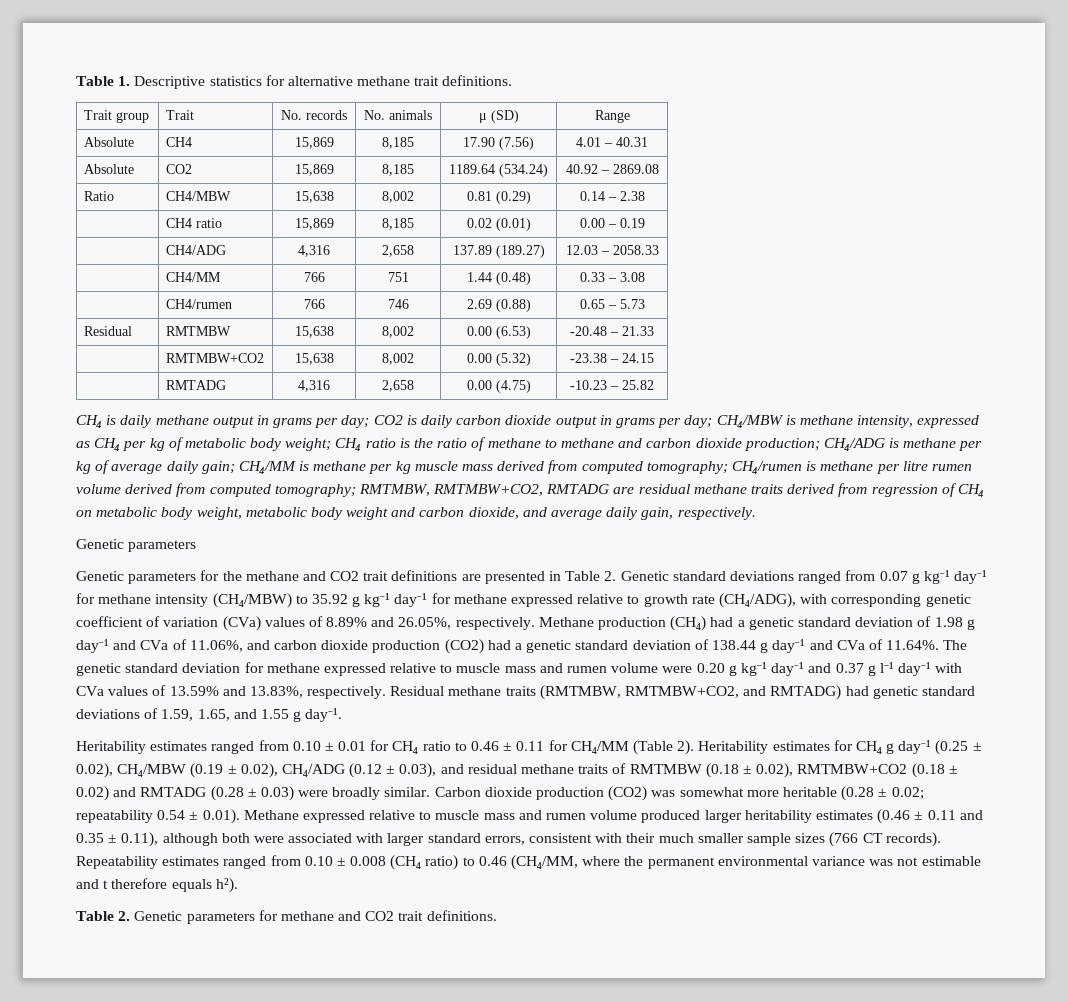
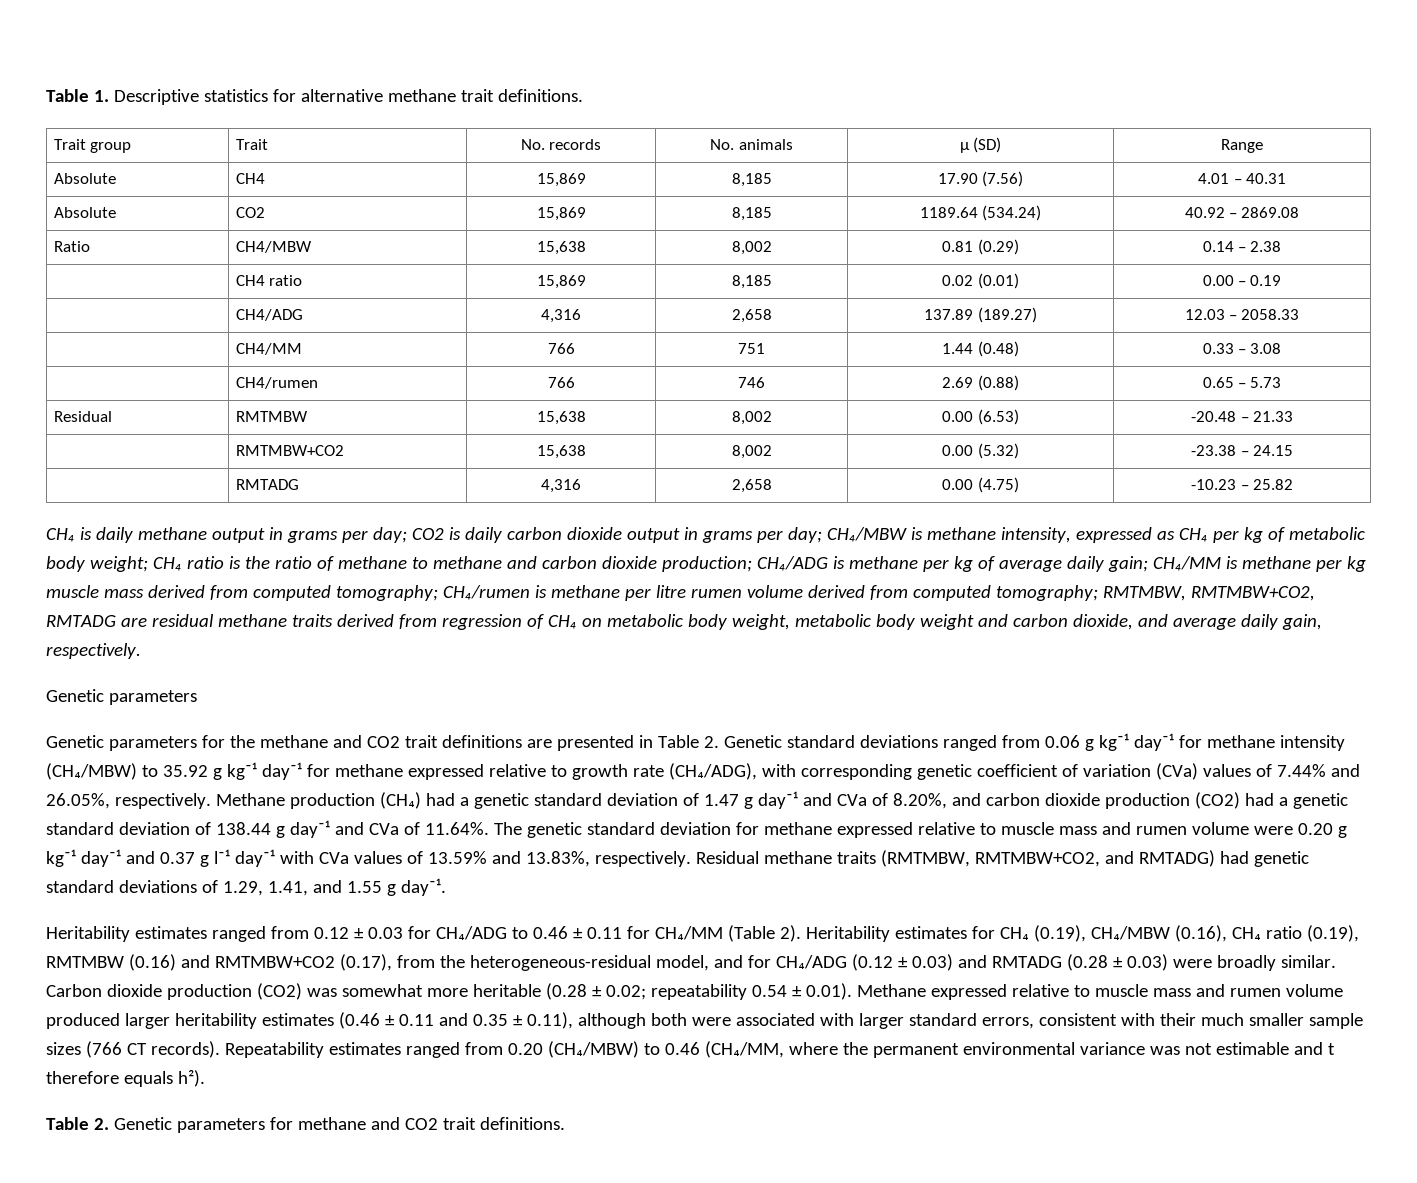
[879,571,908,581] 0.07 -> [1044,735,1080,748] 0.06
[326,617,368,627] 8.89% -> [1276,764,1326,777] 7.44%
[934,617,975,630] [76,639,243,653] 1.98 g day⁻¹ and CVa of 11.06%, -> [703,791,947,809] 1.47 g day⁻¹ and CVa of 8.20%,
[161,709,230,721] 1.59, 1.65, -> [222,881,308,896] 1.29, 1.41,
[292,740,451,754] 0.10 ± 0.01 for CH₄ ratio -> [313,926,507,940] 0.12 ± 0.03 for CH₄/ADG
[886,740,982,755] [76,763,958,778] [76,786,109,801] g day⁻¹ (0.25 ± 0.02), CH₄/MBW (0.19 ± 0.02), CH₄/ADG (0.12 ± 0.03), and residual methane traits of RMTMBW (0.18 ± 0.02), RMTMBW+CO2 (0.18 ± 0.02) -> [1033,925,1359,942] [46,954,953,971] (0.19), CH₄/MBW (0.16), CH₄ ratio (0.19), RMTMBW (0.16) and RMTMBW+CO2 (0.17), from the heterogeneous-residual model, and for CH₄/ADG (0.12 ± 0.03)
[304,855,459,870] 0.10 ± 0.008 (CH₄ ratio) -> [507,1041,639,1058] 0.20 (CH₄/MBW)

